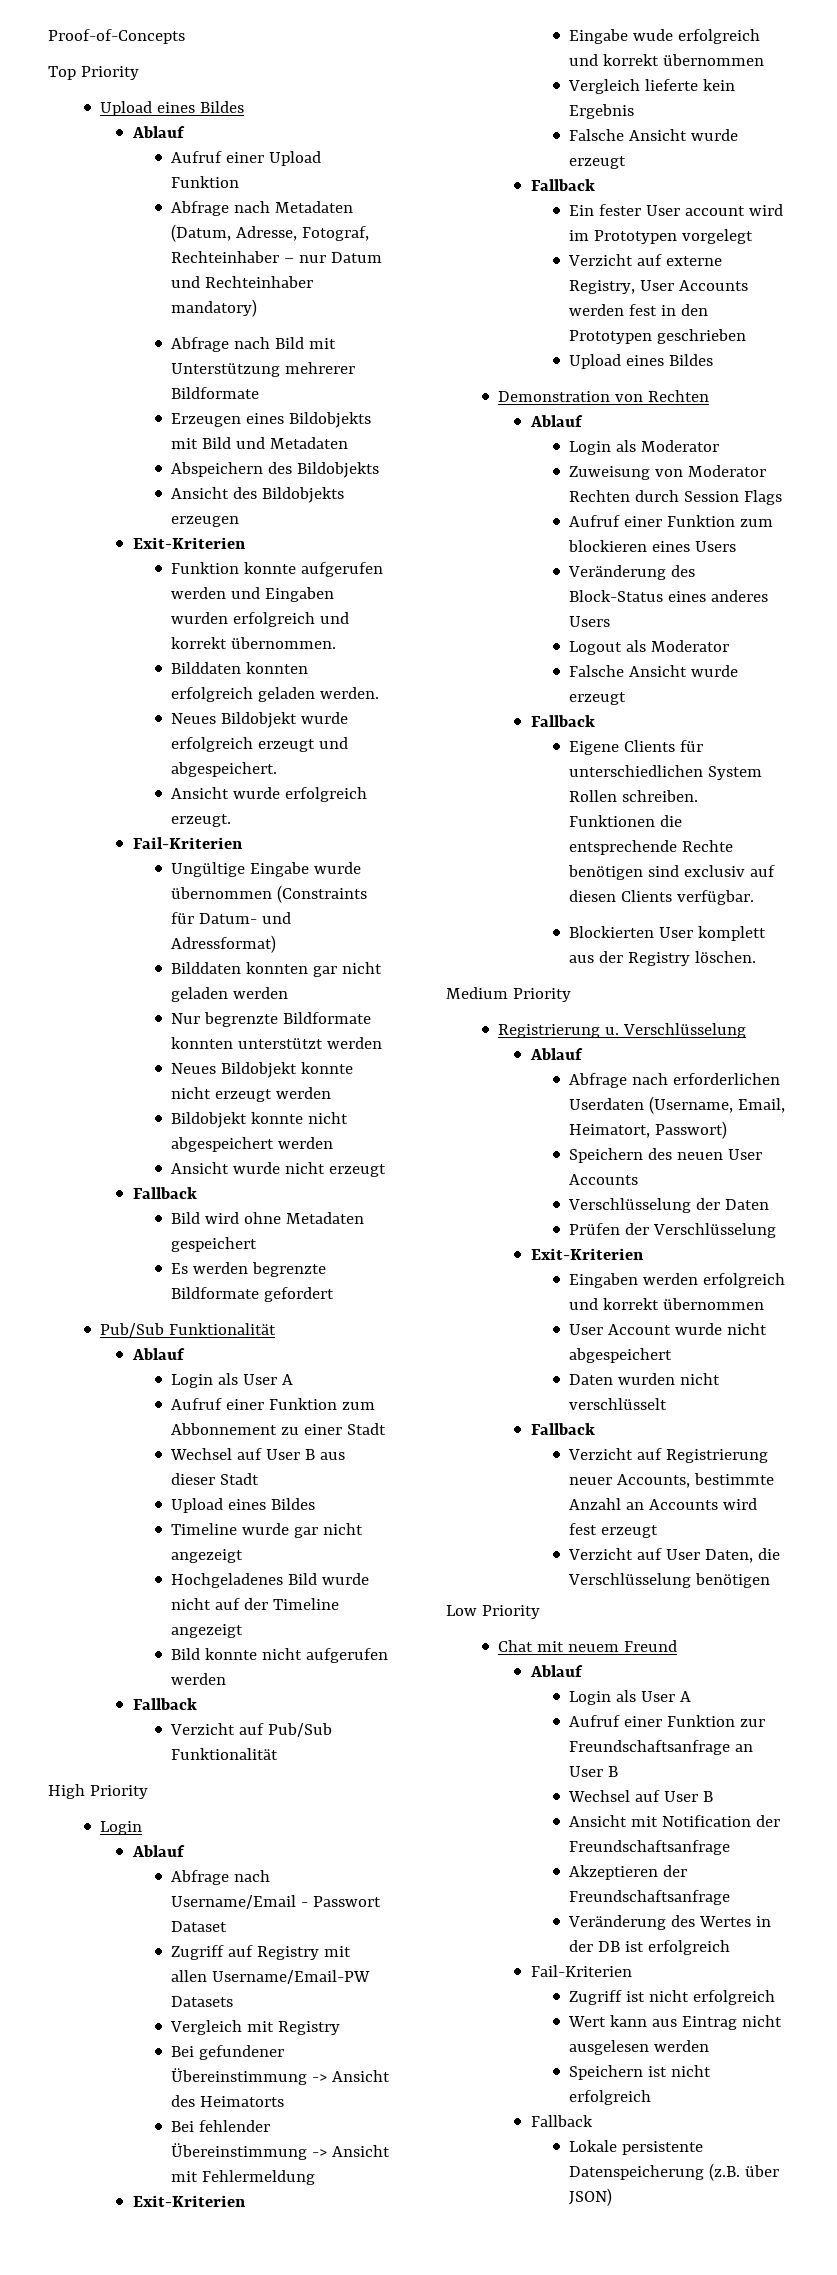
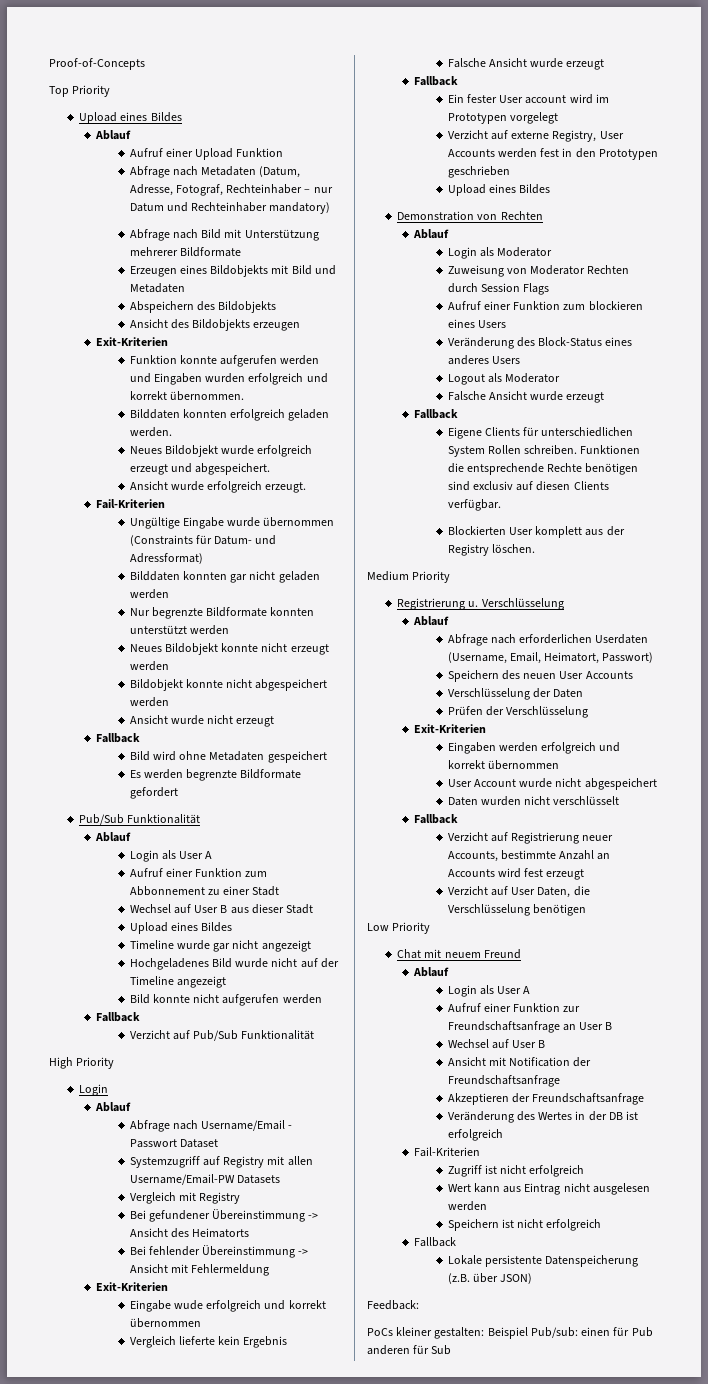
[171,1945,225,1960] Zugriff -> [129,1156,200,1168] Systemzugriff
(613, 2197) none -> [367,1300,419,1310] [367,1327,653,1339] [367,1345,452,1355] // Feedback: // PoCs kleiner gestalten: Beispiel Pub/sub: einen für Pub anderen für Sub

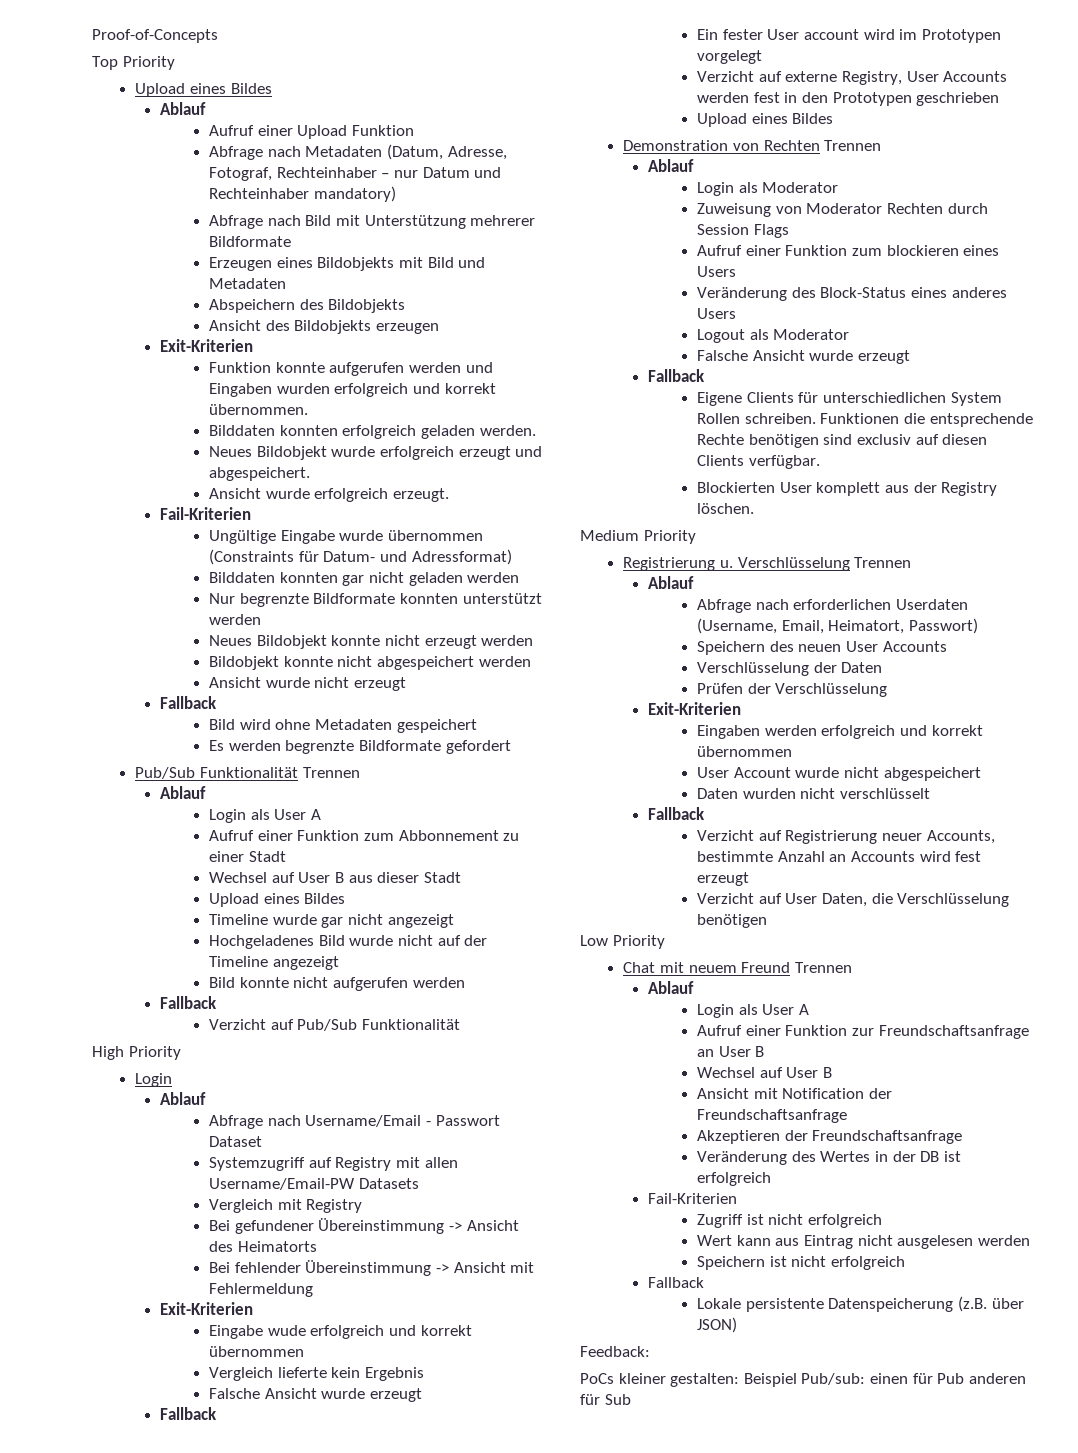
(201, 819) none -> [302,767,360,778] Trennen
(543, 215) none -> [824,140,882,151] Trennen
(564, 604) none -> [854,557,912,568] Trennen
(521, 954) none -> [794,962,852,973] Trennen

